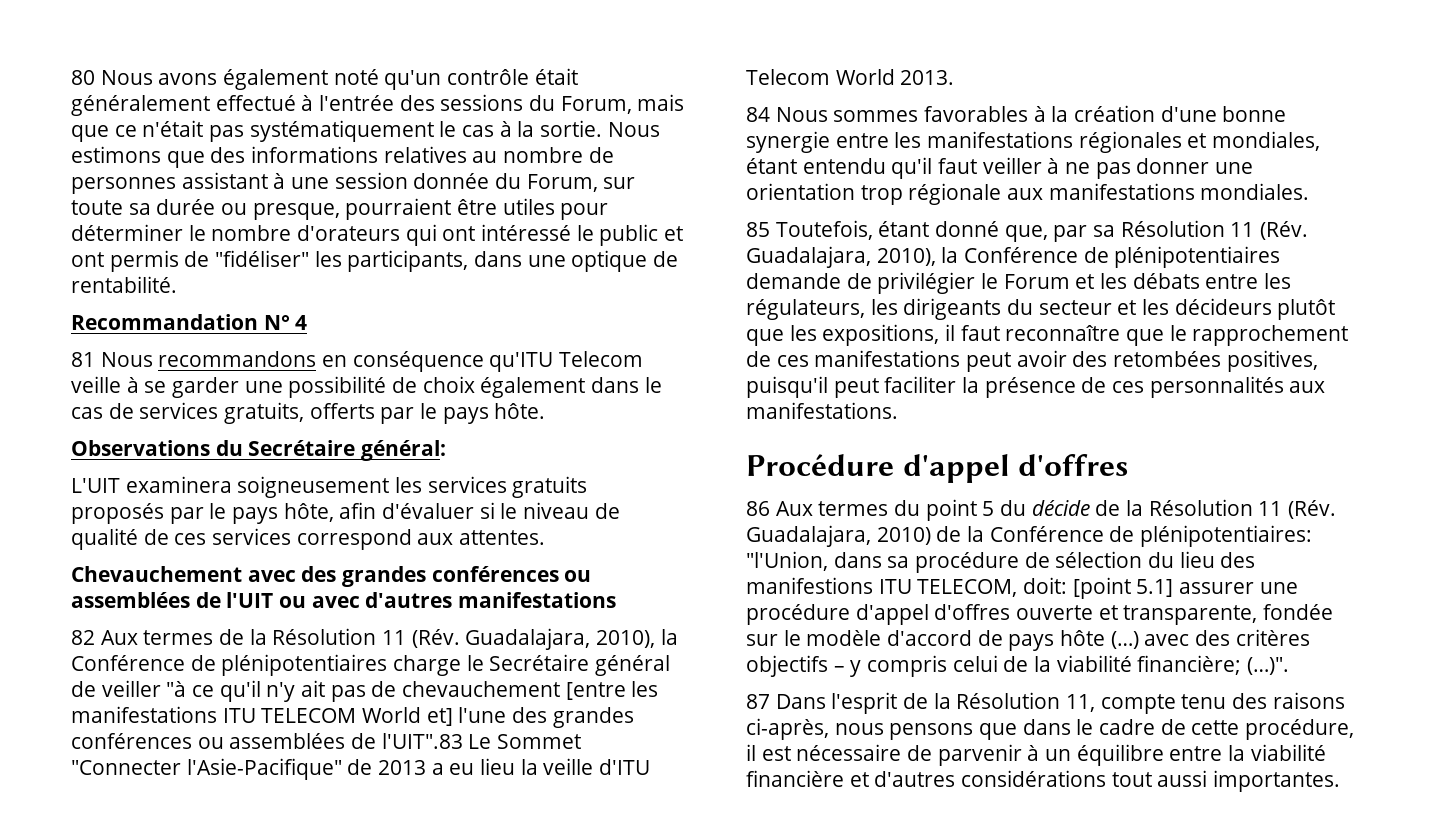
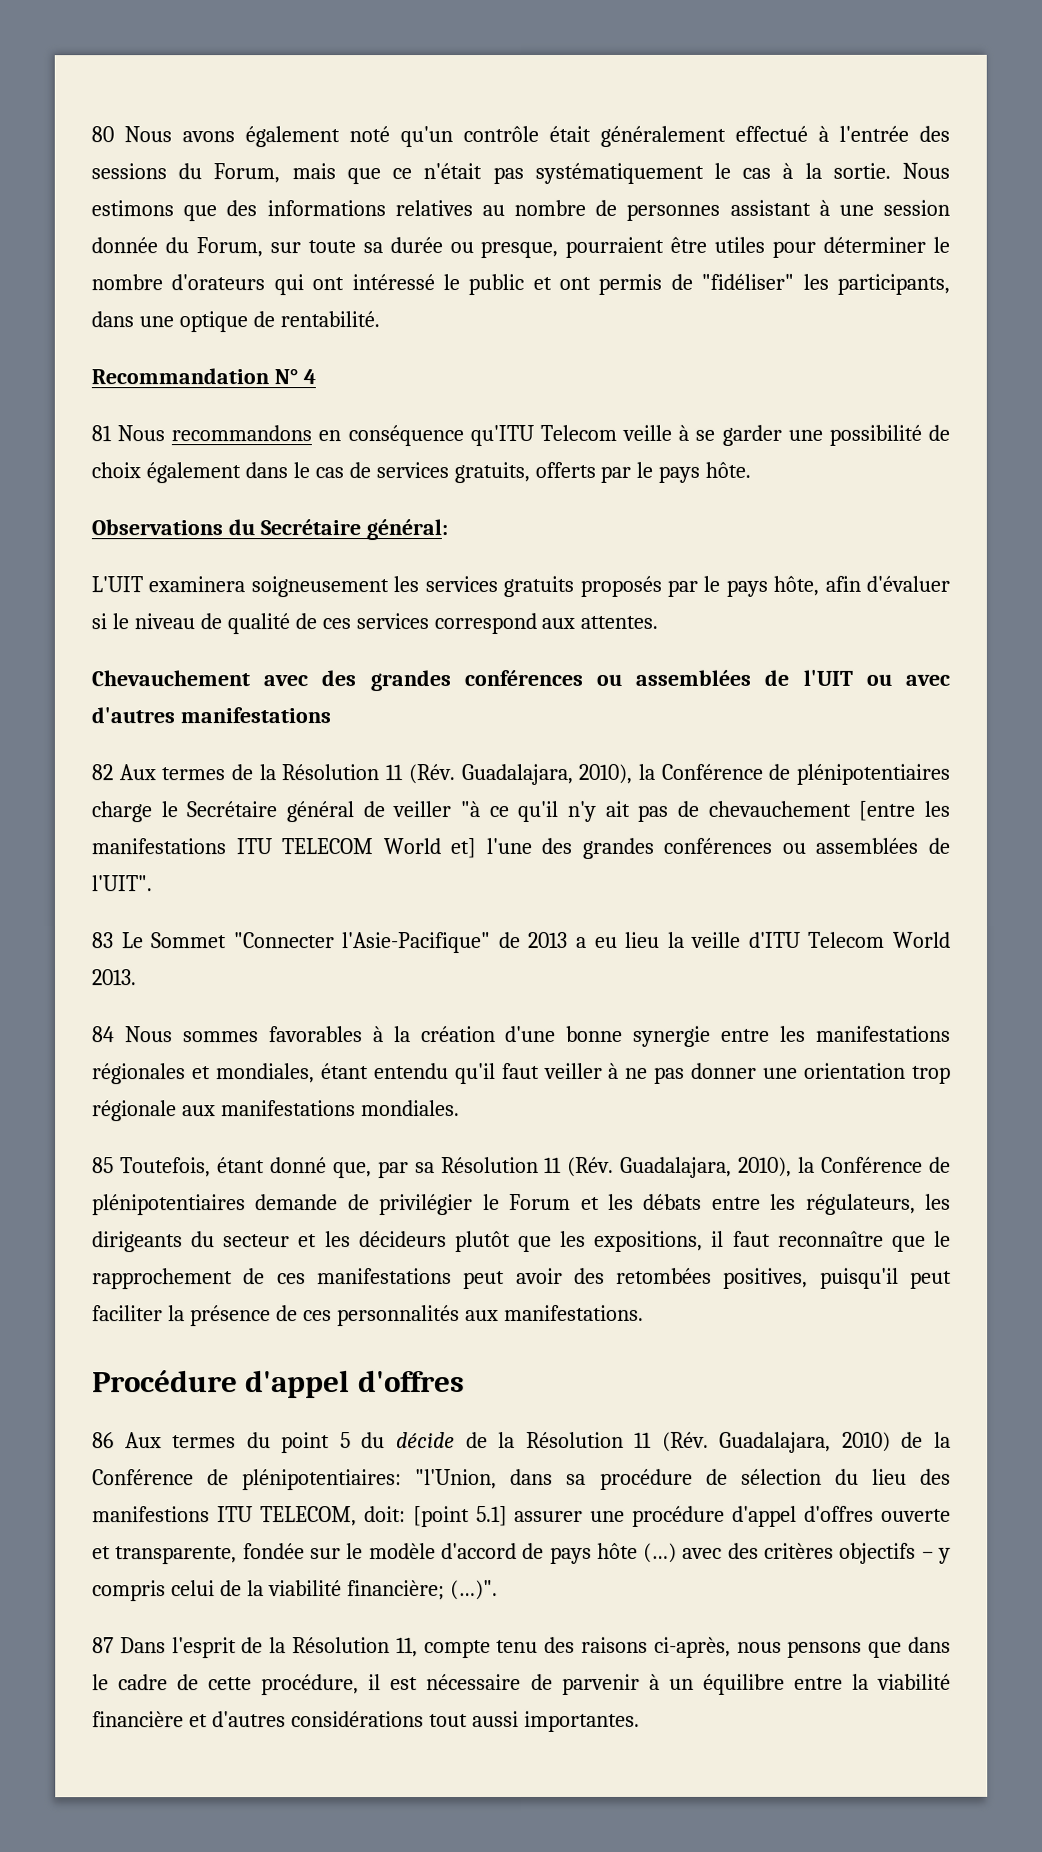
[381,733,463,749] l'UIT".83 -> [91,875,152,892] [92,932,114,949] l'UIT". // 83

